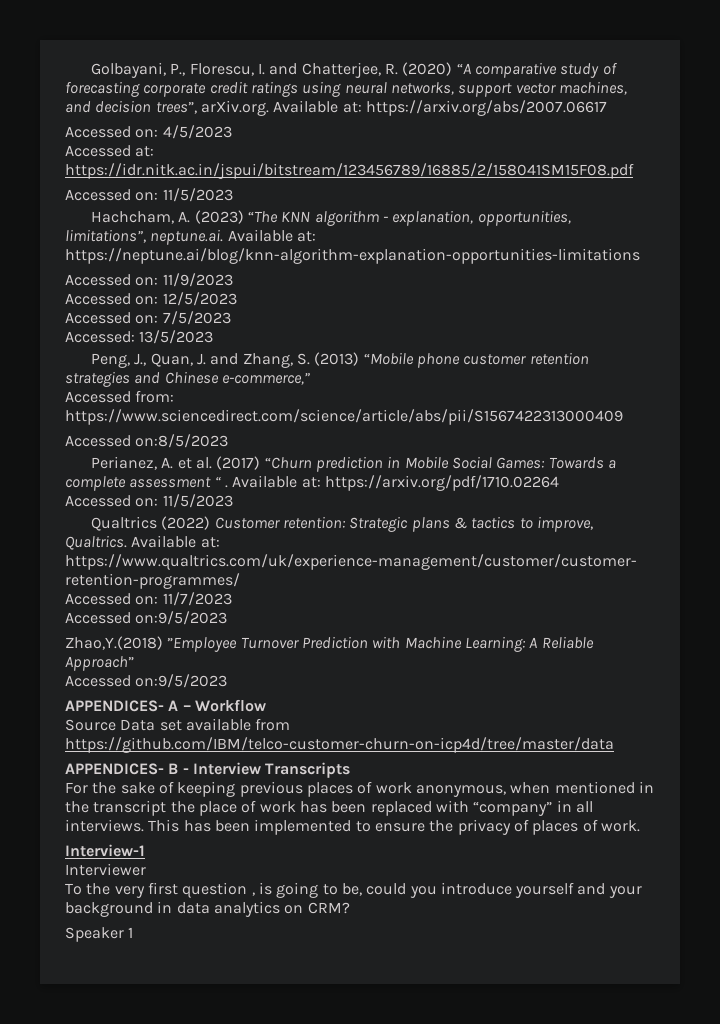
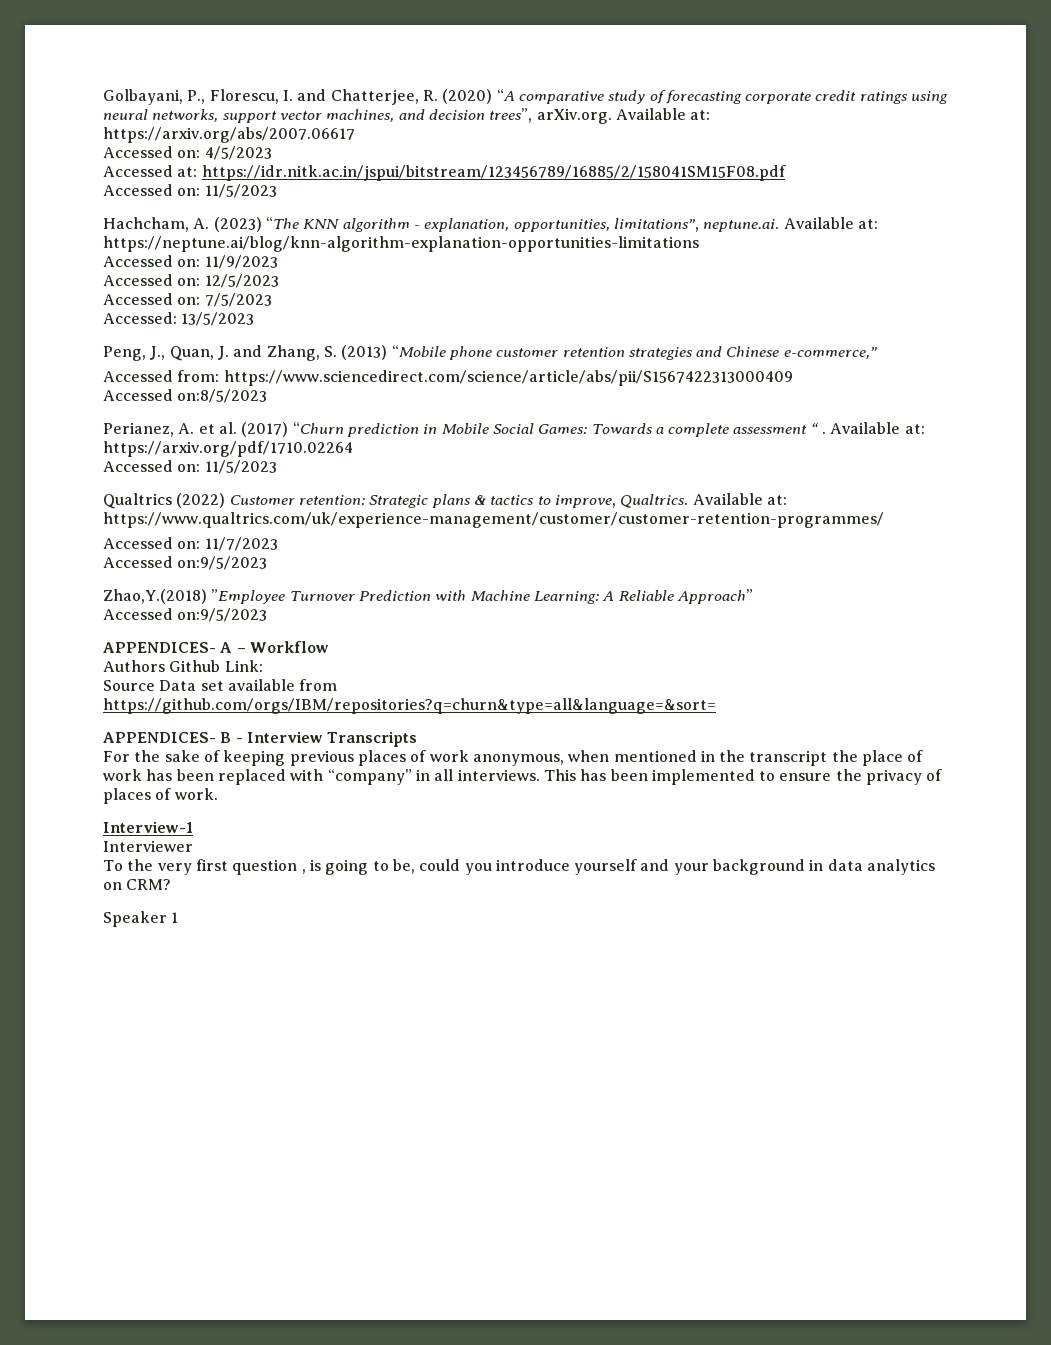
(266, 705) none -> [103,660,263,672] // Authors Github Link:
[65,737,614,753] https://github.com/IBM/telco-customer-churn-on-icp4d/tree/master/data -> [103,698,716,714] https://github.com/orgs/IBM/repositories?q=churn&type=all&language=&sort=

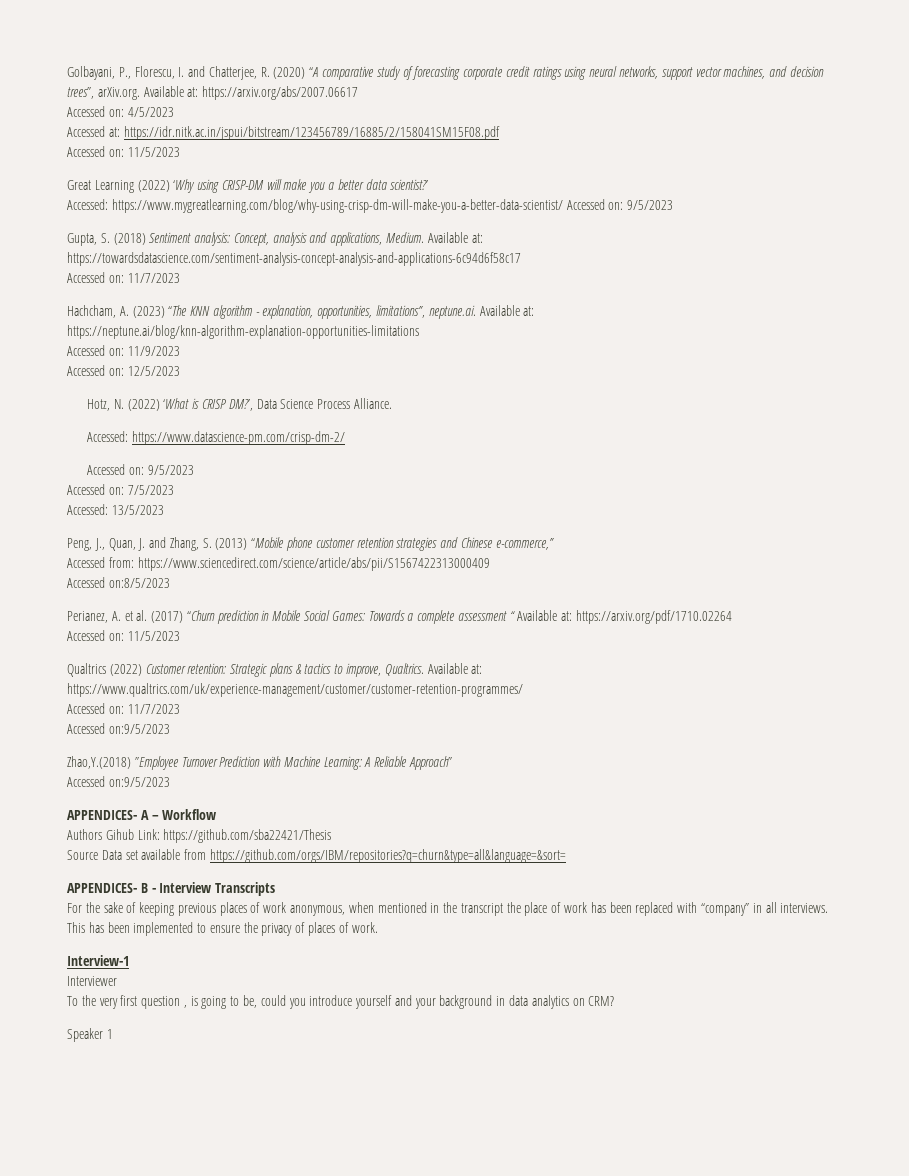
(277, 191) none -> [67,179,429,193] [67,199,674,213] [67,232,483,246] [67,252,521,266] [67,272,180,283] // Great Learning (2022) ‘Why using CRISP-DM will make you a better data scientist?’ // Accessed: https://www.mygreatlearning.com/blog/why-using-crisp-dm-will-make-you-a-better-data-scientist/ Accessed on: 9/5/2023 // Gupta, S. (2018) Sentiment analysis: Concept, analysis and applications, Medium. Available at: https://towardsdatascience.com/sentiment-analysis-concept-analysis-and-applications-6c94d6f58c17 // Accessed on: 11/7/2023
(279, 281) none -> [87,398,392,411] [87,431,345,445] [87,464,194,475] // Hotz, N. (2022) ‘What is CRISP DM?’, Data Science Process Alliance. // Accessed: https://www.datascience-pm.com/crisp-dm-2/ // Accessed on: 9/5/2023
[822,431,827,434] . -> (515, 616) none
[169,660,221,672] Github -> [105,829,134,840] Gihub
(263, 666) none -> [163,829,332,843] https://github.com/sba22421/Thesis

